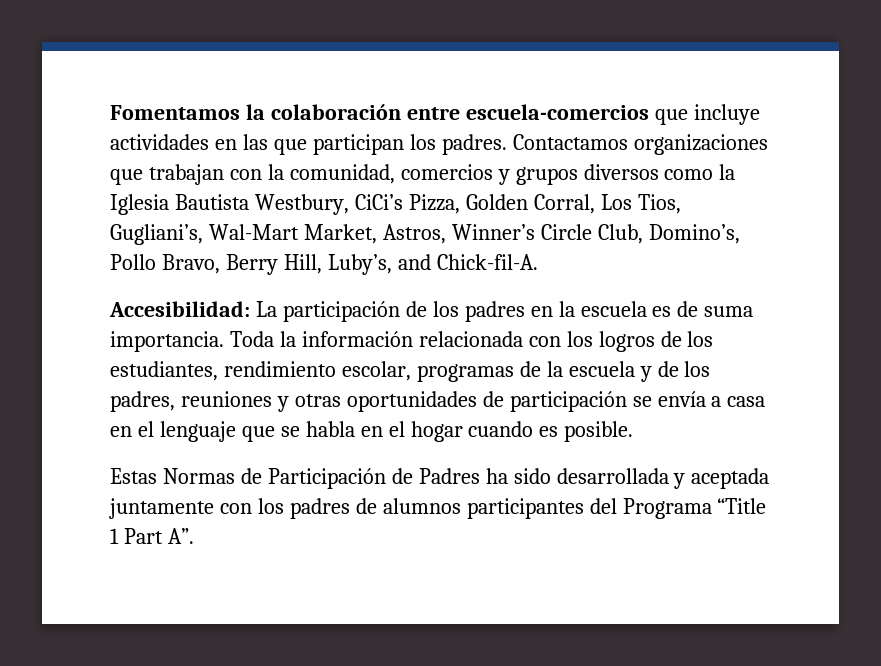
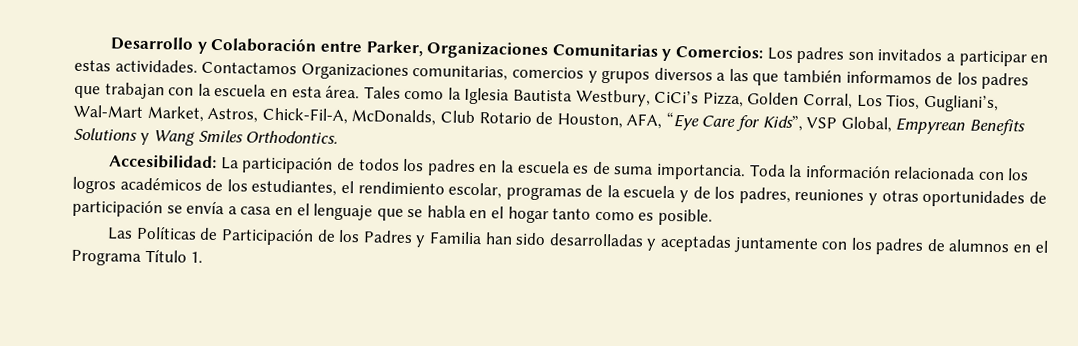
[110,104,760,125] [110,134,768,155] [110,164,659,185] Fomentamos la colaboración entre escuela-comercios que incluye actividades en las que participan los padres. Contactamos organizaciones que trabajan con la comunidad, comercios y grupos diversos -> [110,36,1049,67] [74,59,1030,90] [74,82,401,100] Desarrollo y Colaboración entre Parker, Organizaciones Comunitarias y Comercios: Los padres son invitados a participar en estas actividades. Contactamos Organizaciones comunitarias, comercios y grupos diversos a las que también informamos de los padres que trabajan con la escuela en esta área. Tales
[451,224,740,244] [110,254,538,275] Winner’s Circle Club, Domino’s, Pollo Bravo, Berry Hill, Luby’s, and Chick-fil-A. -> [261,107,1026,136] [73,127,339,146] Chick-Fil-A, McDonalds, Club Rotario de Houston, AFA, “Eye Care for Kids”, VSP Global, Empyrean Benefits Solutions y Wang Smiles Orthodontics.
(427, 309) none -> [358,158,400,171] todos
(655, 341) none -> [119,177,202,191] académicos
(218, 371) none -> [340,180,354,194] el
[468,421,534,437] cuando -> [552,208,635,221] tanto como
[110,468,235,484] Estas Normas -> [107,225,197,240] Las Políticas
[418,468,770,489] Padres ha sido desarrollada y aceptada -> [338,229,732,252] los Padres y Familia han sido desarrolladas y aceptadas
[466,498,767,519] [110,528,194,544] participantes del Programa “Title 1 Part A”. -> [1013,240,1049,253] [71,248,204,266] en el Programa Título 1.

